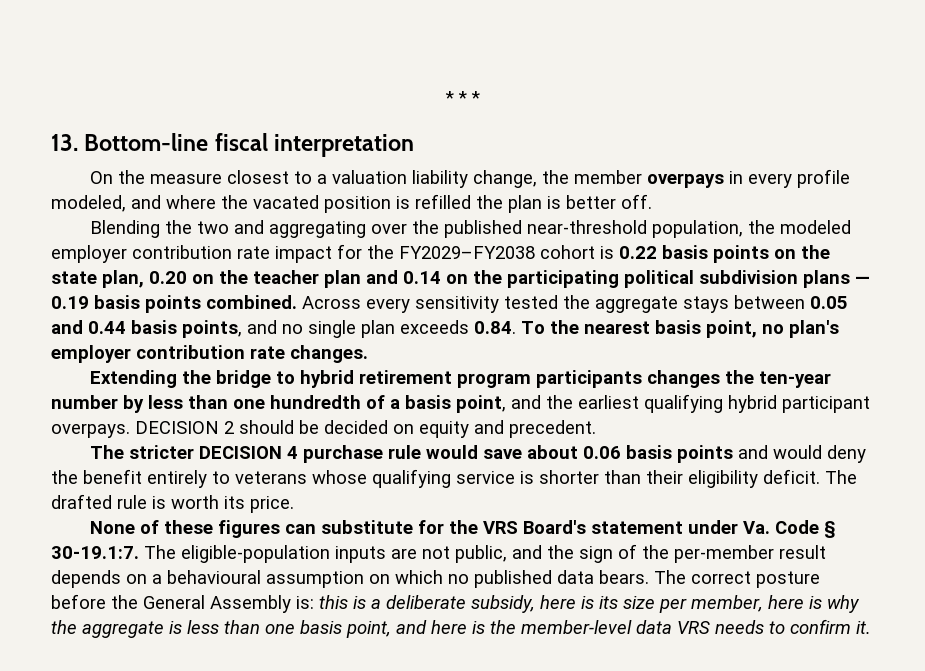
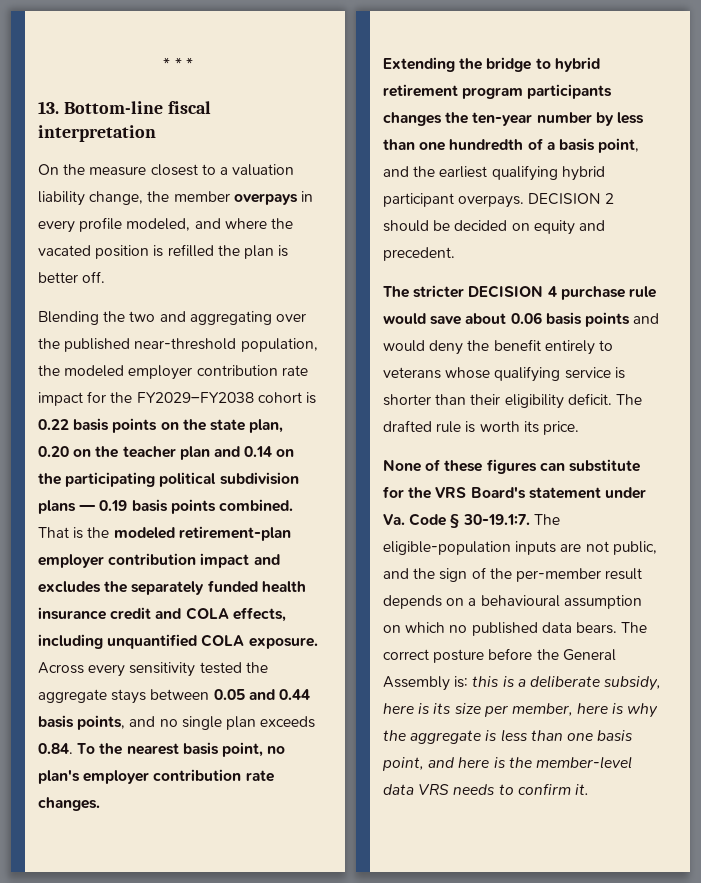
(297, 302) none -> [38,526,291,541] [38,553,280,568] [38,580,306,595] [38,607,286,622] [38,634,318,649] That is the modeled retirement-plan employer contribution impact and excludes the separately funded health insurance credit and COLA effects, including unquantified COLA exposure.

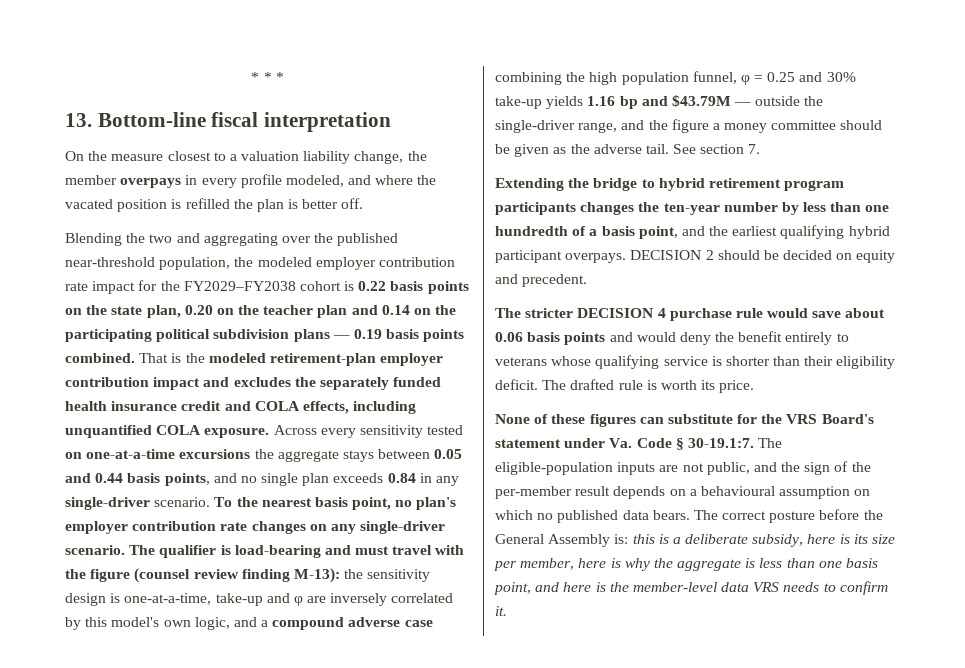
(242, 668) none -> [65,449,251,459] on one-at-a-time excursions
[38,743,73,754] 0.84. -> [387,473,460,486] [65,497,211,510] 0.84 in any single-driver scenario.
[38,797,100,811] changes. -> [251,521,446,534] [65,545,465,558] [65,568,431,583] [65,593,454,606] [65,617,433,630] [495,71,856,85] [495,95,824,109] [495,119,883,133] [495,144,761,157] changes on any single-driver scenario. The qualifier is load-bearing and must travel with the figure (counsel review finding M-13): the sensitivity design is one-at-a-time, take-up and φ are inversely correlated by this model's own logic, and a compound adverse case combining the high population funnel, φ = 0.25 and 30% take-up yields 1.16 bp and $43.79M — outside the single-driver range, and the figure a money committee should be given as the adverse tail. See section 7.

